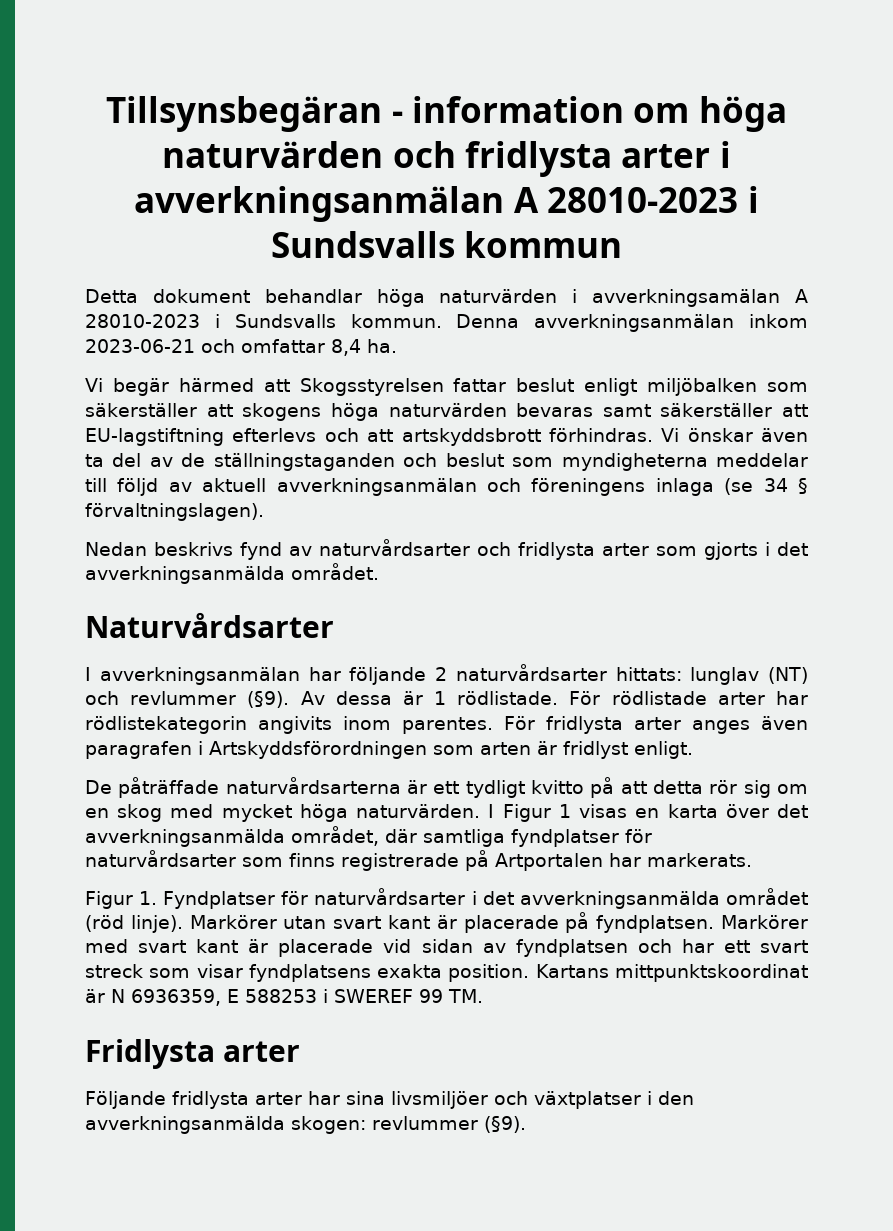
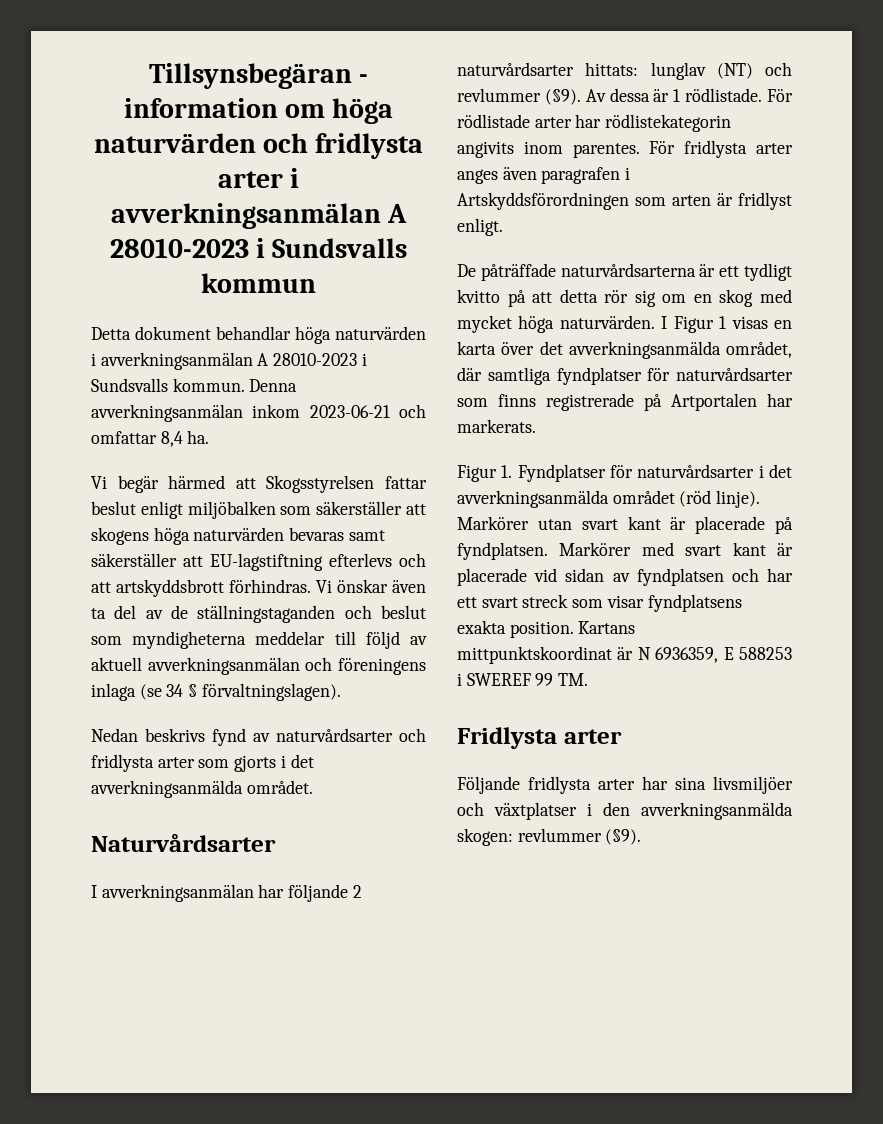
[592,289,781,307] avverkningsamälan -> [100,352,253,370] avverkningsanmälan

